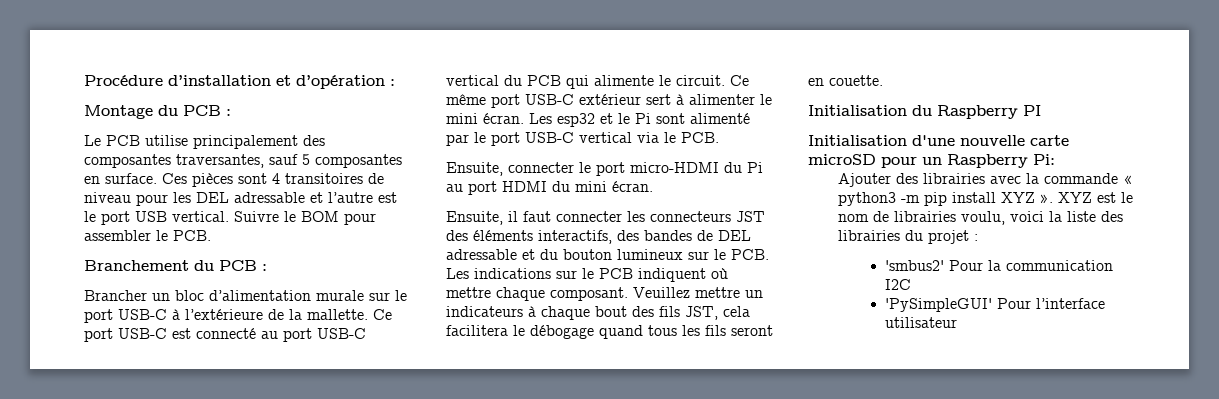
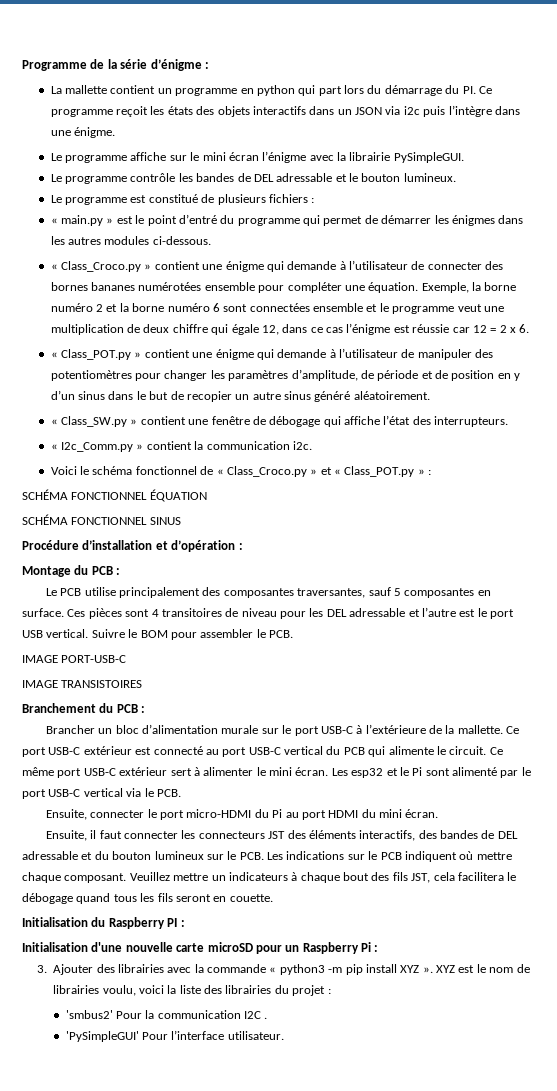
(84, 80) none -> [22,59,209,71] [50,85,492,96] [50,105,520,117] [50,127,116,138] [50,151,464,163] [50,173,456,184] [50,194,315,205] [50,214,524,226] [50,236,211,245] [50,260,504,272] [50,282,517,293] [50,303,504,314] [50,323,530,335] [50,348,494,360] [50,369,521,381] [50,390,430,402] [50,415,509,427] [50,441,312,452] [50,466,432,477] [22,489,207,502] [22,514,181,525] Programme de la série d’énigme : // La mallette contient un programme en python qui part lors du démarrage du PI. Ce programme reçoit les états des objets interactifs dans un JSON via i2c puis l’intègre dans une énigme. // Le programme affiche sur le mini écran l’énigme avec la librairie PySimpleGUI. // Le programme contrôle les bandes de DEL adressable et le bouton lumineux. // Le programme est constitué de plusieurs fichiers : // « main.py » est le point d’entré du programme qui permet de démarrer les énigmes dans les autres modules ci-dessous. // « Class_Croco.py » contient une énigme qui demande à l’utilisateur de connecter des bornes bananes numérotées ensemble pour compléter une équation. Exemple, la borne numéro 2 et la borne numéro 6 sont connectées ensemble et le programme veut une multiplication de deux chiffre qui égale 12, dans ce cas l’énigme est réussie car 12 = 2 x 6. // « Class_POT.py » contient une énigme qui demande à l’utilisateur de manipuler des potentiomètres pour changer les paramètres d’amplitude, de période et de position en y d’un sinus dans le but de recopier un autre sinus généré aléatoirement. // « Class_SW.py » contient une fenêtre de débogage qui affiche l’état des interrupteurs. // « I2c_Comm.py » contient la communication i2c. // Voici le schéma fonctionnel de « Class_Croco.py » et « Class_POT.py » : // SCHÉMA FONCTIONNEL ÉQUATION // SCHÉMA FONCTIONNEL SINUS //
(211, 235) none -> [22,655,127,663] [22,680,143,688] // IMAGE PORT-USB-C // IMAGE TRANSISTOIRES
(167, 333) none -> [83,746,132,755] extérieur
(1041, 110) none -> [180,920,185,927] :
[1033,154,1055,165] Pi: // -> [361,942,379,952] [36,965,47,973] Pi : // 3.
(911, 284) none -> [264,1017,268,1019] .
[884,317,957,328] utilisateur -> [227,1031,284,1040] utilisateur.

